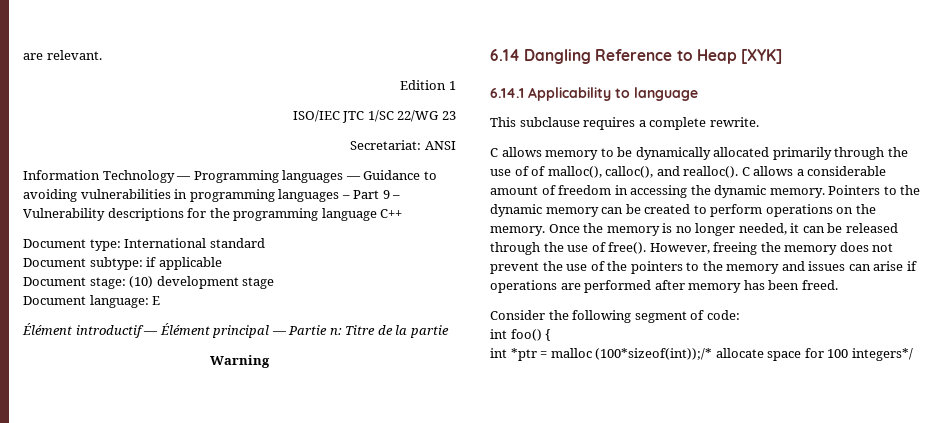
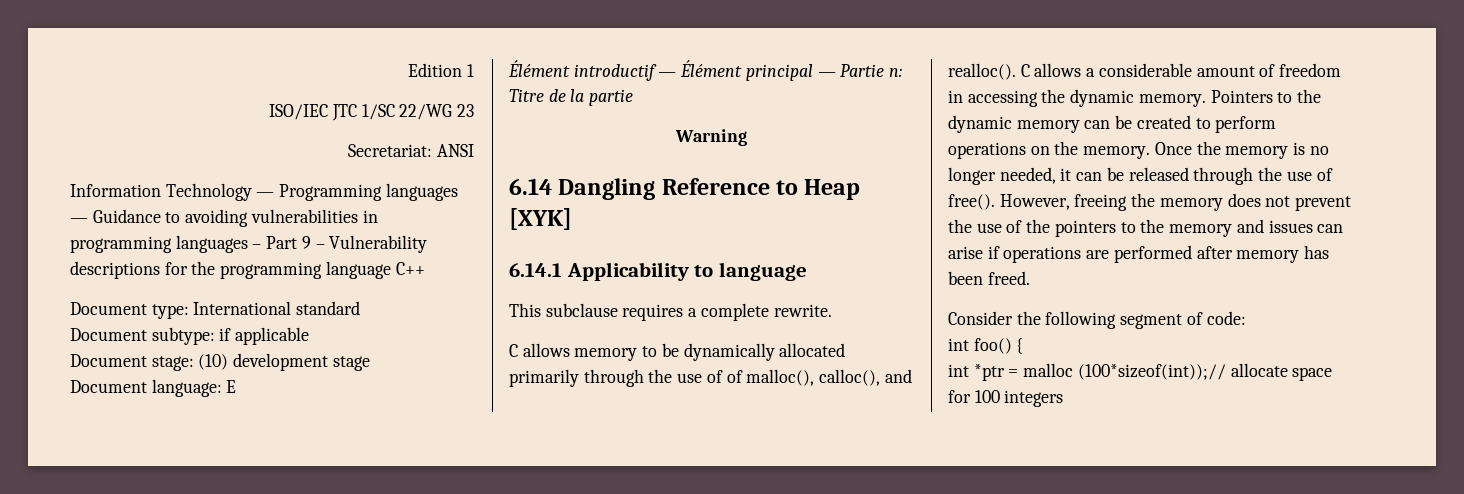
[23,50,102,60] are relevant. // -> (408, 70) none
[595,348,713,360] (100*sizeof(int));/* -> [1077,364,1226,380] (100*sizeof(int));//
[851,348,913,361] integers*/ -> [1004,390,1064,407] integers

